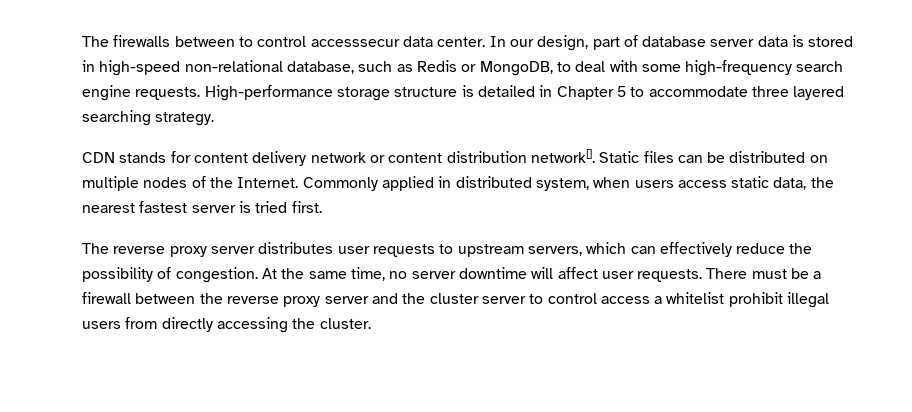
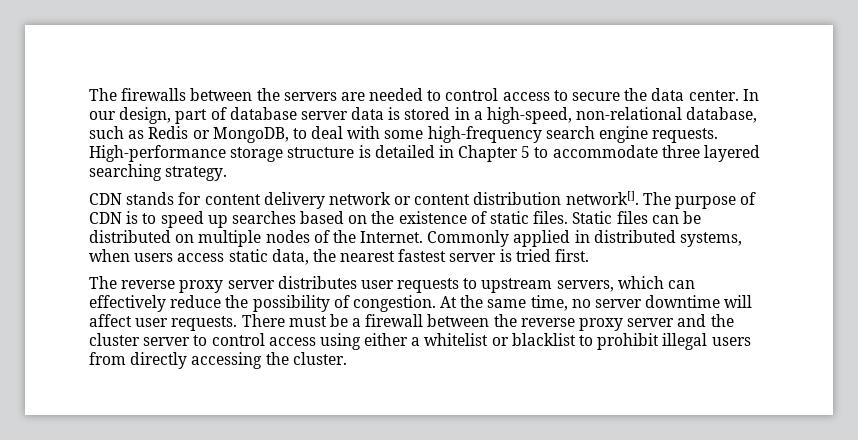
[238,36,400,47] to control accesssecur -> [256,88,648,101] the servers are needed to control access to secure the
[99,60,181,76] high-speed -> [473,107,573,124] a high-speed,
(595, 156) none -> [642,192,757,209] [89,211,569,228] The purpose of CDN is to speed up searches based on the existence of static files.
[535,178,589,191] system, -> [680,232,743,247] systems,
[654,292,725,304] a whitelist -> [319,333,594,350] using either a whitelist or blacklist to

